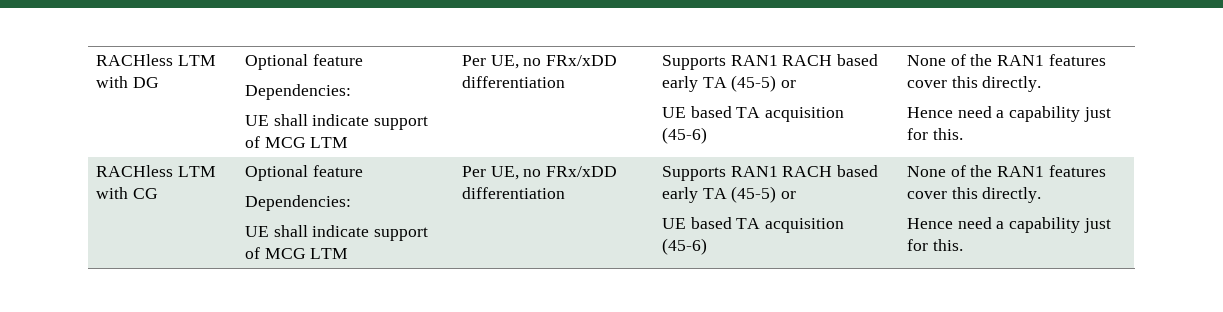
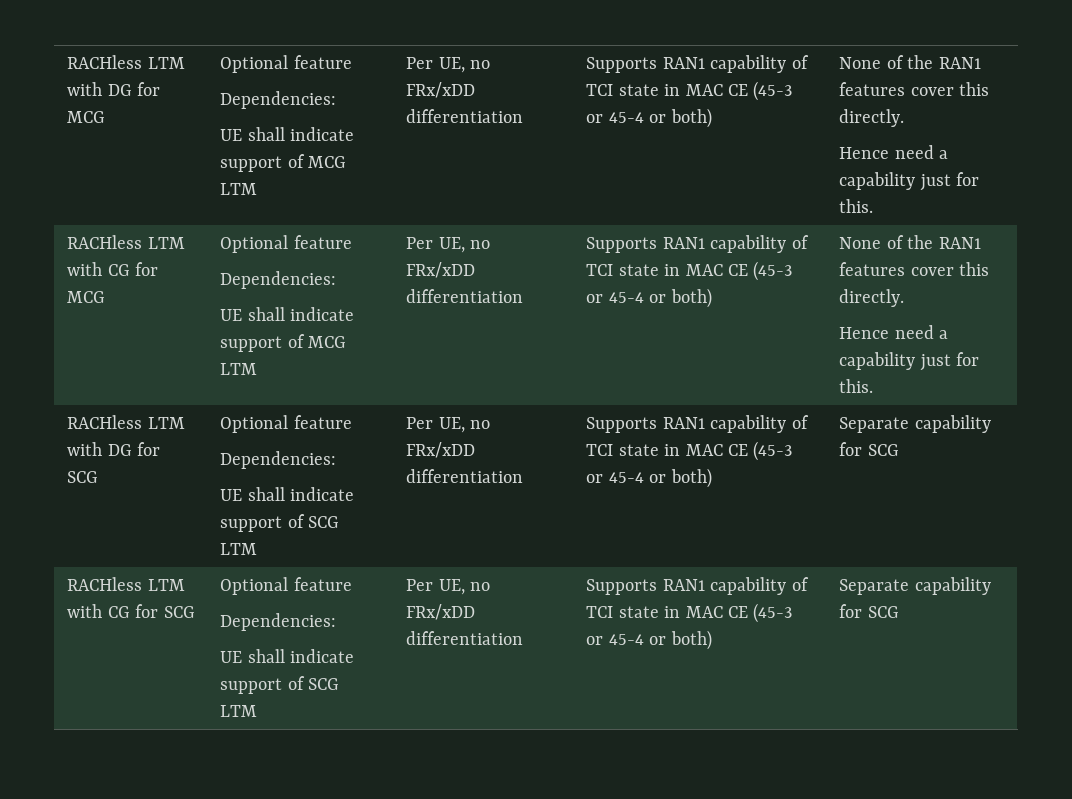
[95,54,216,66] [95,76,159,88] RACHless LTM with DG -> [67,55,185,69] [67,82,161,96] [67,111,106,123] RACHless LTM with DG for MCG
[782,54,879,66] [661,75,797,92] [661,106,845,122] [661,127,707,144] RACH based early TA (45-5) or // UE based TA acquisition (45-6) -> [710,55,809,73] [586,81,793,101] [586,108,712,128] capability of TCI state in MAC CE (45-3 or 45-4 or both)
(158, 193) none -> [135,262,159,276] [67,291,106,303] for MCG
[782,165,879,177] [661,186,797,203] [661,217,845,233] [661,238,707,255] RACH based early TA (45-5) or // UE based TA acquisition (45-6) -> [710,235,809,253] [586,261,793,281] [586,288,712,308] capability of TCI state in MAC CE (45-3 or 45-4 or both)
(963, 245) none -> [67,415,185,429] [67,442,161,456] [67,471,99,483] [220,415,352,433] [220,451,337,469] [220,487,355,501] [220,514,340,532] [220,543,258,555] [406,417,491,433] [406,442,476,458] [406,469,524,483] [586,415,809,433] [586,441,793,461] [586,468,712,488] [839,415,991,433] [839,442,899,456] [67,577,185,591] [67,604,195,618] [220,577,352,595] [220,613,337,631] [220,649,355,663] [220,676,340,694] [220,705,258,717] [406,579,491,595] [406,604,476,620] [406,631,524,645] [586,577,809,595] [586,603,793,623] [586,630,712,650] [839,577,991,595] [839,604,899,618] // RACHless LTM with DG for SCG | Optional feature // Dependencies: // UE shall indicate support of SCG LTM | Per UE, no FRx/xDD differentiation | Supports RAN1 capability of TCI state in MAC CE (45-3 or 45-4 or both) | Separate capability for SCG // RACHless LTM with CG for SCG | Optional feature // Dependencies: // UE shall indicate support of SCG LTM | Per UE, no FRx/xDD differentiation | Supports RAN1 capability of TCI state in MAC CE (45-3 or 45-4 or both) | Separate capability for SCG

